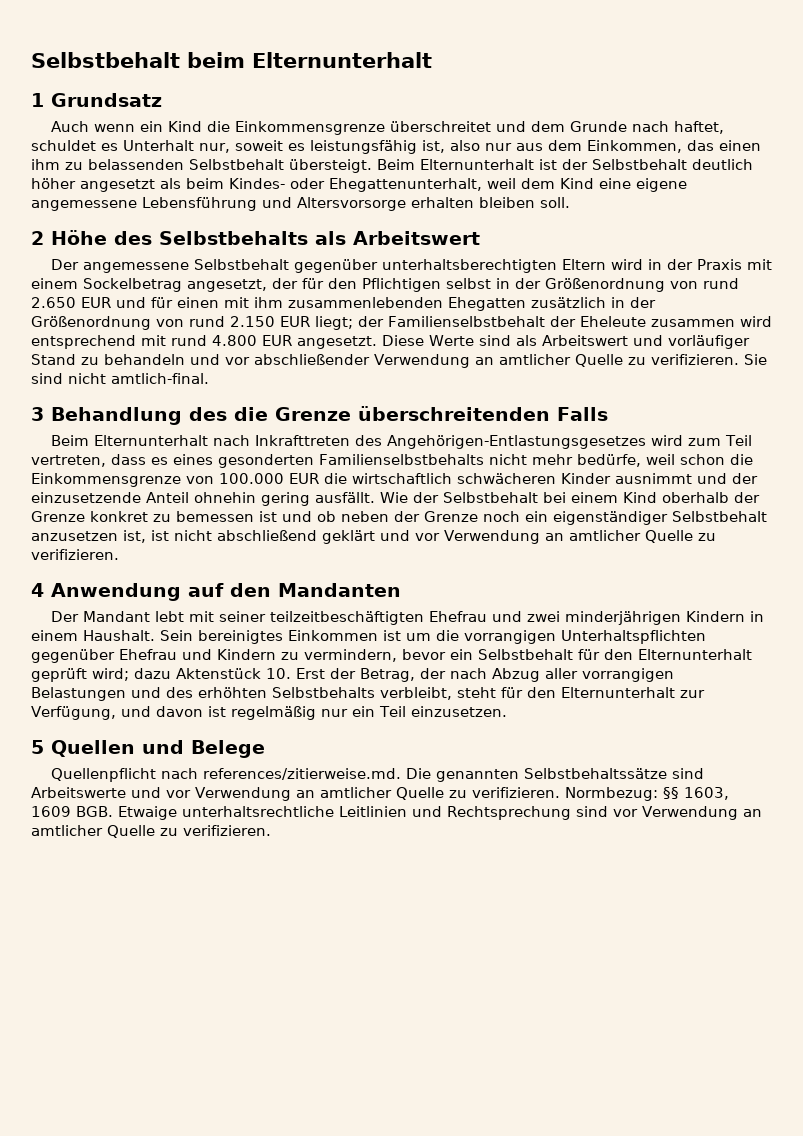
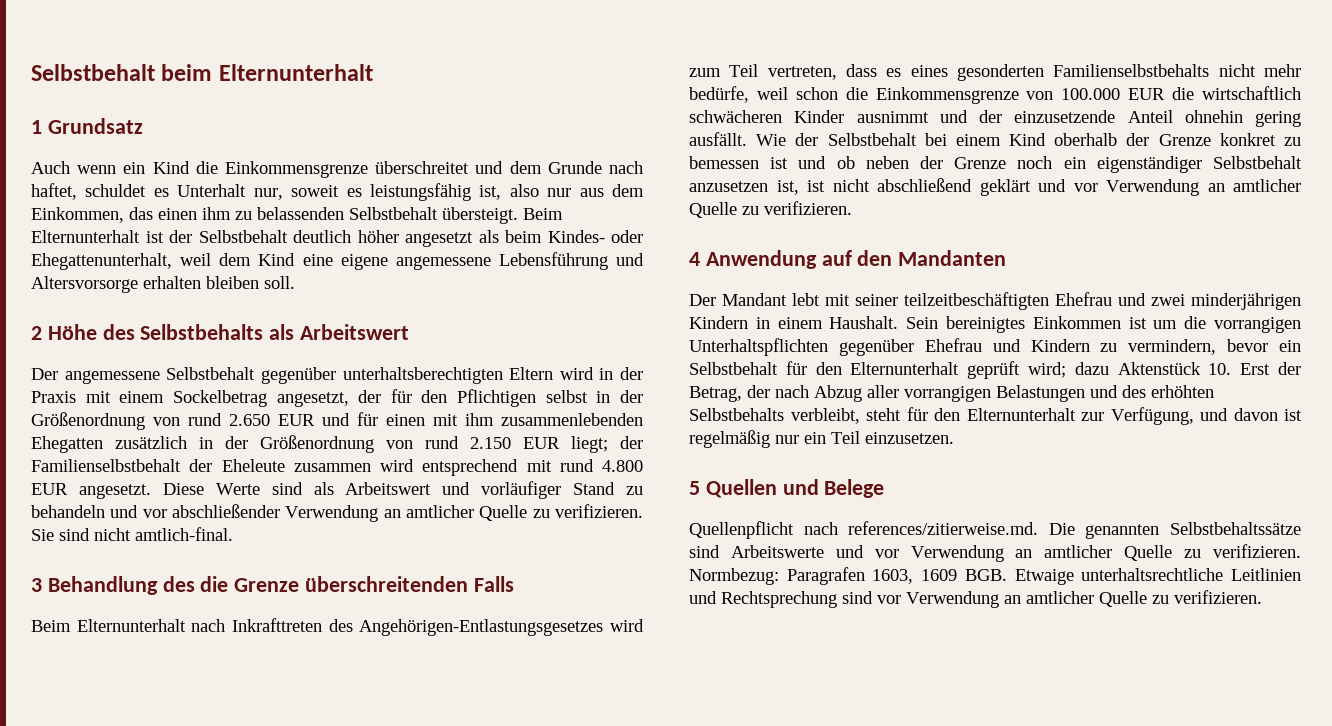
[662,787,679,799] §§ -> [786,567,865,585] Paragrafen

